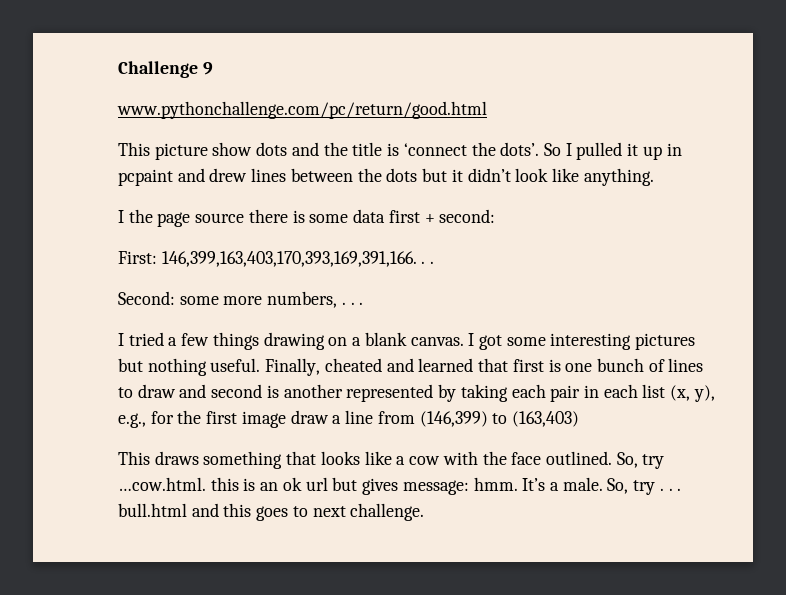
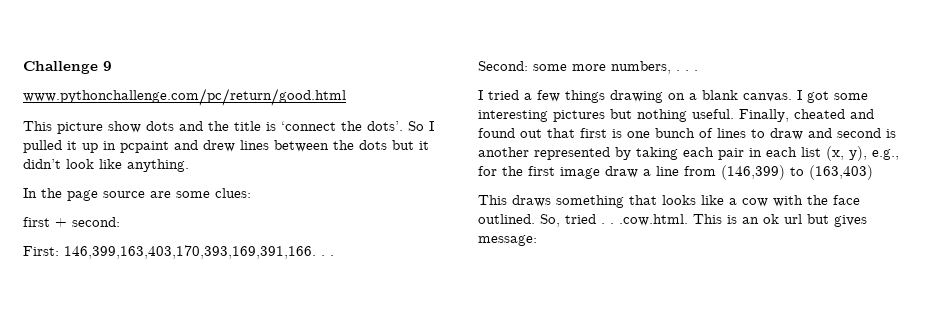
[118,210,124,223] I -> [23,188,37,198] In
[248,209,386,223] there is some data -> [150,188,251,198] are some clues: //
[418,358,474,372] learned -> [478,128,542,138] found out
[642,454,665,469] [118,477,239,491] try …cow.html. this -> [565,214,722,226] tried . . .cow.html. This
[473,477,682,495] [118,503,425,521] hmm. It’s a male. So, try . . . bull.html and this goes to next challenge. -> (537, 240) none

